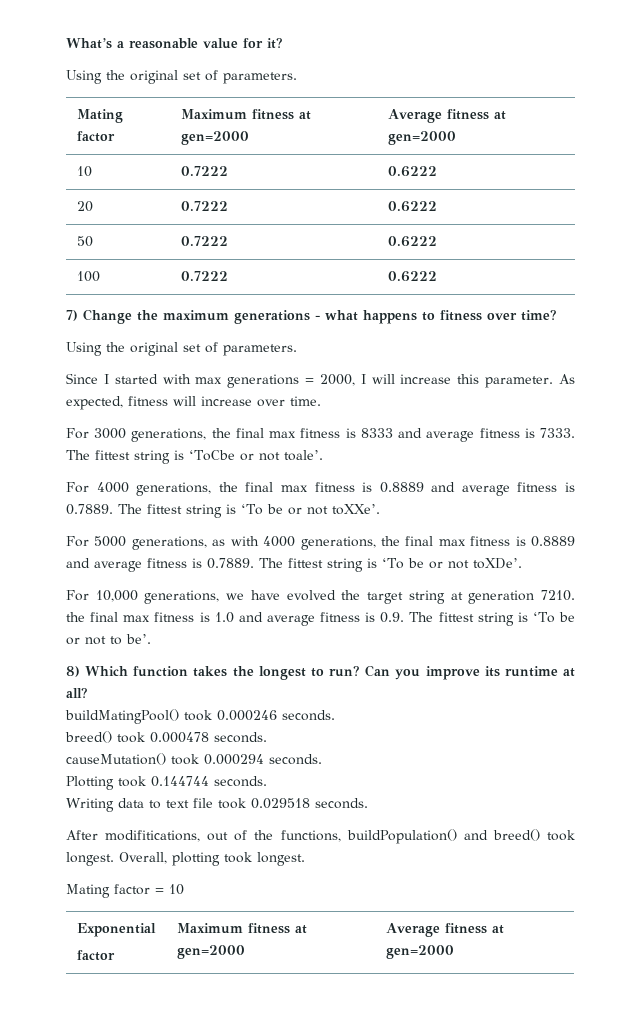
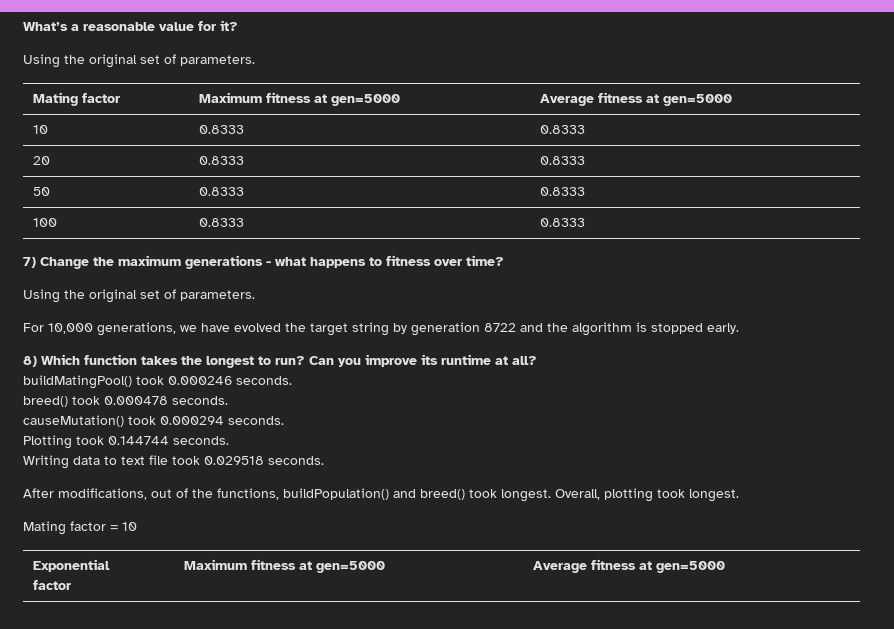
[180,131,249,145] [387,109,506,123] [387,131,456,145] gen=2000 | Average fitness at gen=2000 -> [331,94,401,106] [540,92,733,106] gen=5000 | Average fitness at gen=5000
[180,166,228,176] [387,166,437,177] 0.7222 | 0.6222 -> [199,125,245,134] [540,125,586,134] 0.8333 | 0.8333
[180,201,228,211] [387,201,437,212] 0.7222 | 0.6222 -> [199,156,245,165] [540,156,586,165] 0.8333 | 0.8333
[180,236,228,246] [387,236,437,247] 0.7222 | 0.6222 -> [199,187,245,196] [540,187,586,196] 0.8333 | 0.8333
[180,271,228,281] [387,271,437,282] 0.7222 | 0.6222 -> [199,218,245,227] [540,218,586,227] 0.8333 | 0.8333
[66,373,576,388] [66,396,321,410] [66,428,575,442] [66,450,323,464] [66,482,575,496] [66,504,380,518] [66,536,576,550] [66,558,522,572] // Since I started with max generations = 2000, I will increase this parameter. As expected, fitness will increase over time. // For 3000 generations, the final max fitness is 8333 and average fitness is 7333. The fittest string is ‘ToCbe or not toale’. // For 4000 generations, the final max fitness is 0.8889 and average fitness is 0.7889. The fittest string is ‘To be or not toXXe’. // For 5000 generations, as with 4000 generations, the final max fitness is 0.8889 and average fitness is 0.7889. The fittest string is ‘To be or not toXDe’. -> (255, 295) none
[450,590,576,604] [66,612,575,626] [66,634,151,645] at generation 7210. the final max fitness is 1.0 and average fitness is 0.9. The fittest string is ‘To be or not to be’. -> [393,322,739,336] by generation 8722 and the algorithm is stopped early.
[105,830,201,842] modifitications, -> [58,488,147,500] modifications,
[176,945,245,959] [385,923,504,937] [385,945,454,959] gen=2000 | Average fitness at gen=2000 -> [316,561,386,573] [533,559,726,573] gen=5000 | Average fitness at gen=5000

